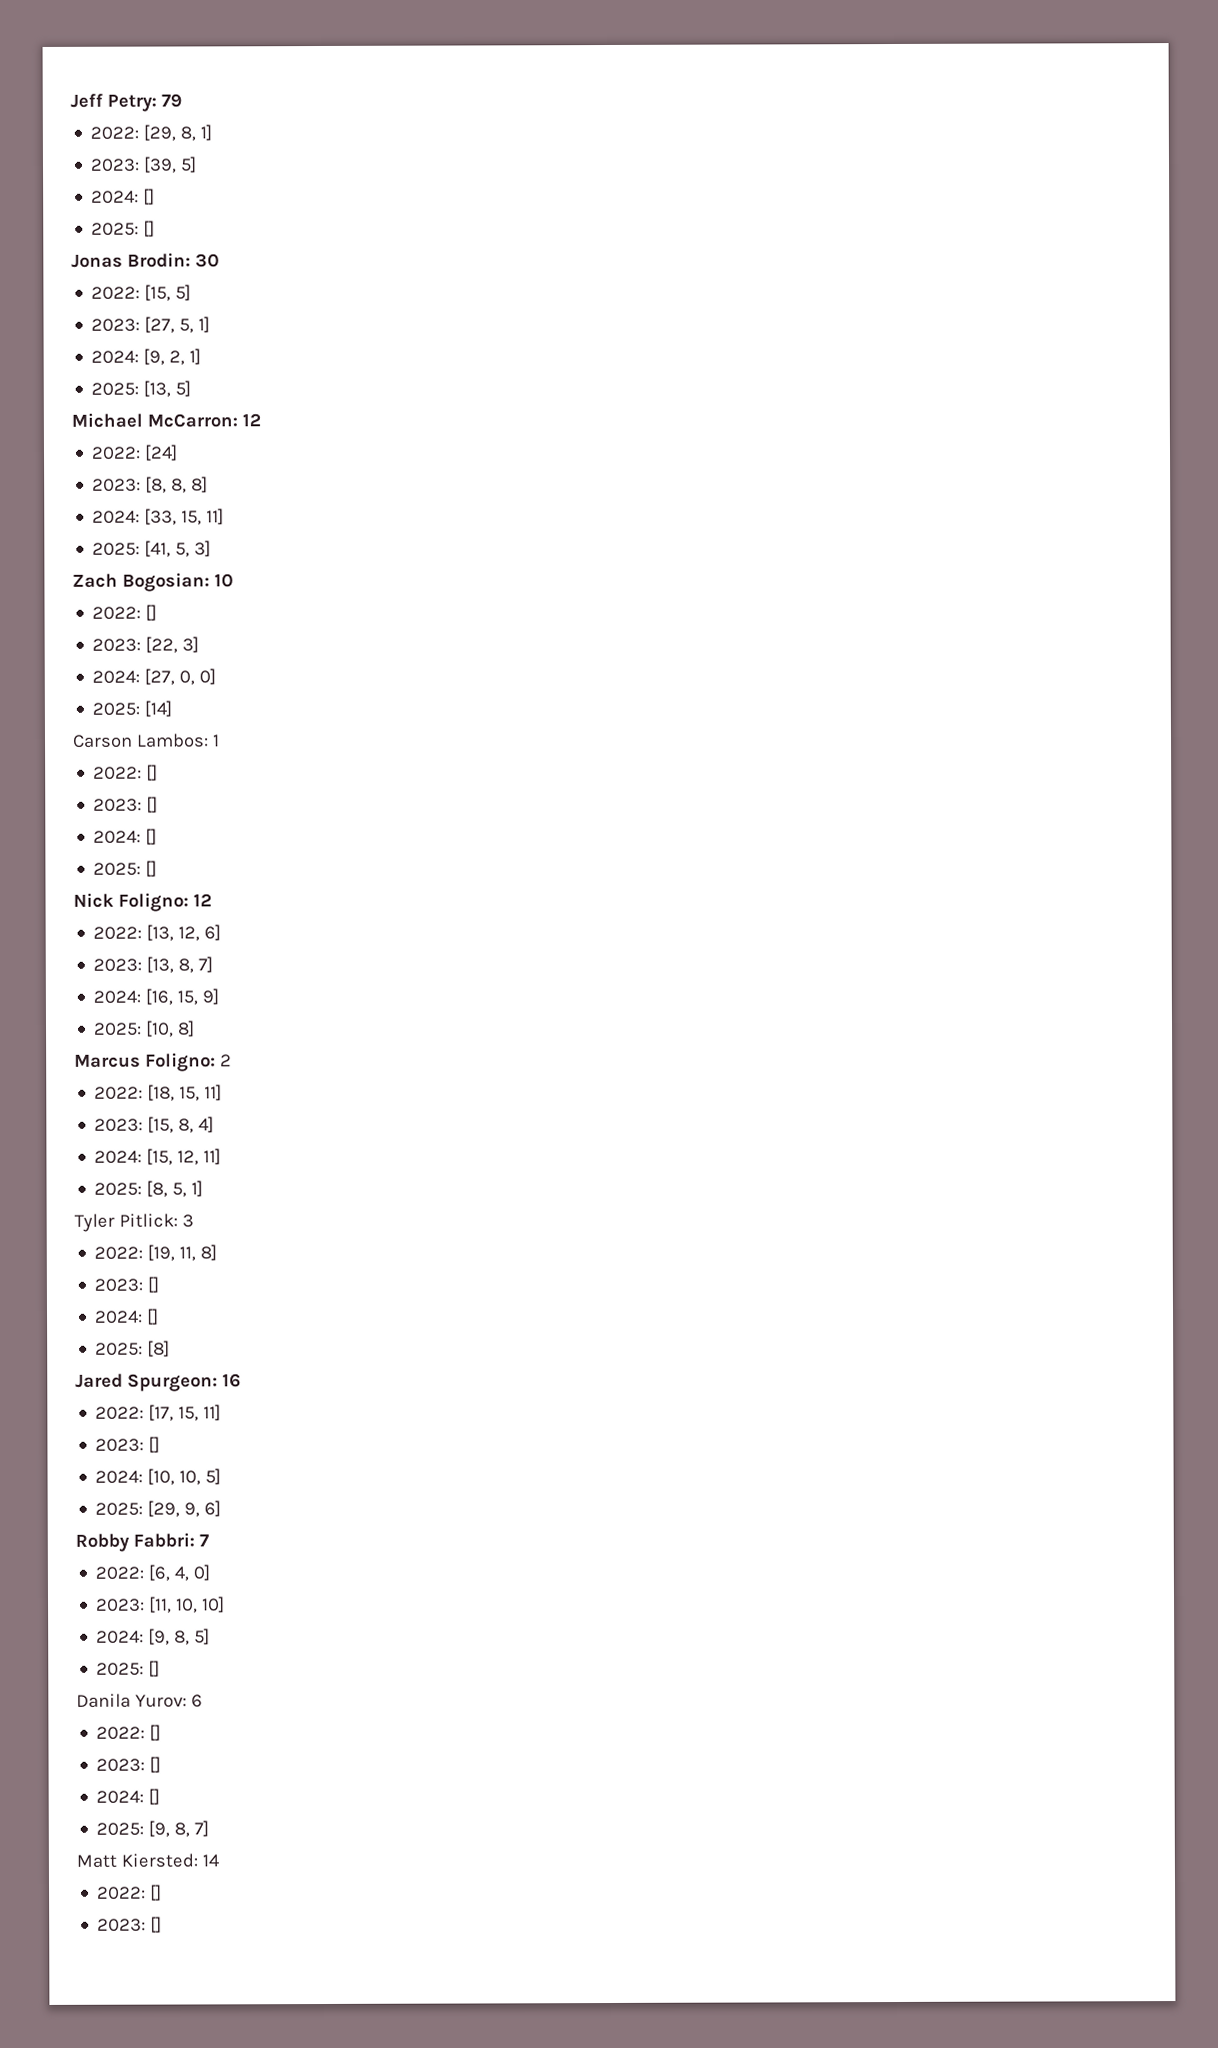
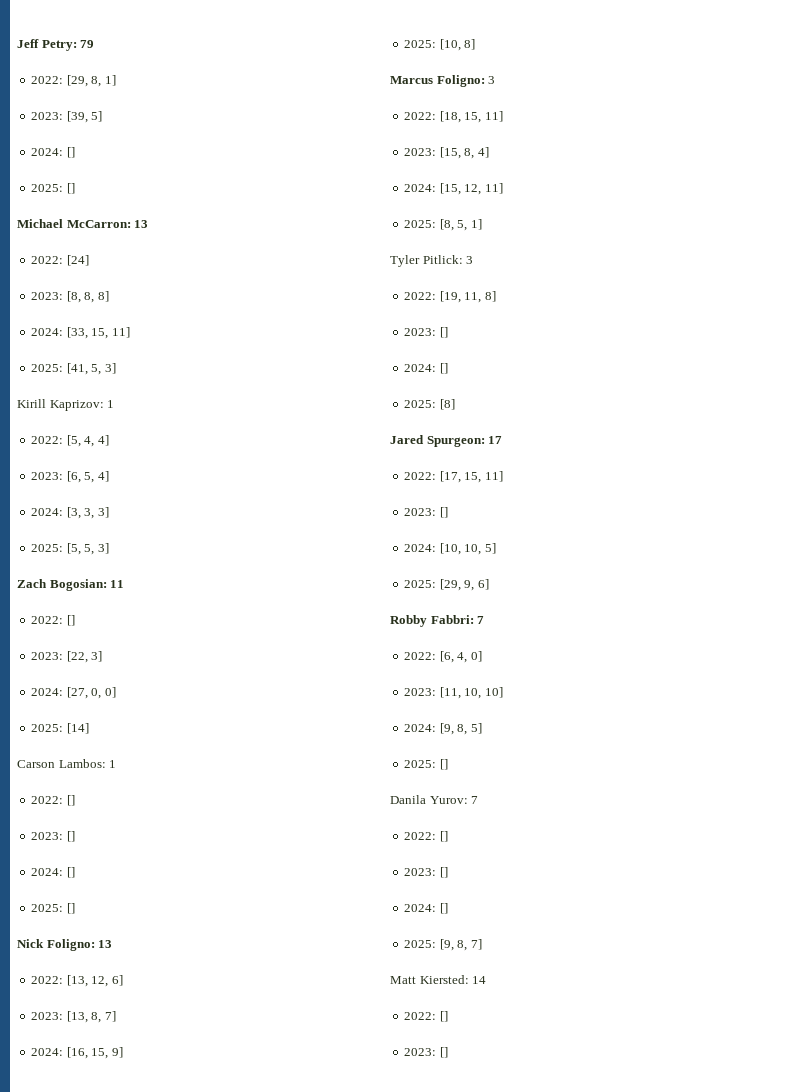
[71,252,220,268] [91,284,192,302] [91,316,211,334] [91,348,202,366] [91,380,192,398] // Jonas Brodin: 30 // 2022: [15, 5] // 2023: [27, 5, 1] // 2024: [9, 2, 1] // 2025: [13, 5] -> (75, 188) none
[241,413,261,427] 12 -> [134,220,149,228] 13
(212, 548) none -> [17,399,115,411] [31,435,109,447] [31,471,109,483] [31,507,109,519] [31,543,109,555] // Kirill Kaprizov: 1 // 2022: [5, 4, 4] // 2023: [6, 5, 4] // 2024: [3, 3, 3] // 2025: [5, 5, 3]
[213,573,234,588] 10 -> [110,580,125,588] 11
[192,893,212,907] 12 -> [98,940,113,948] 13
[219,1054,232,1067] 2 -> [488,76,496,84] 3
[221,1373,241,1388] 16 -> [488,436,503,444] 17
[190,1694,203,1708] 6 -> [471,796,479,804] 7

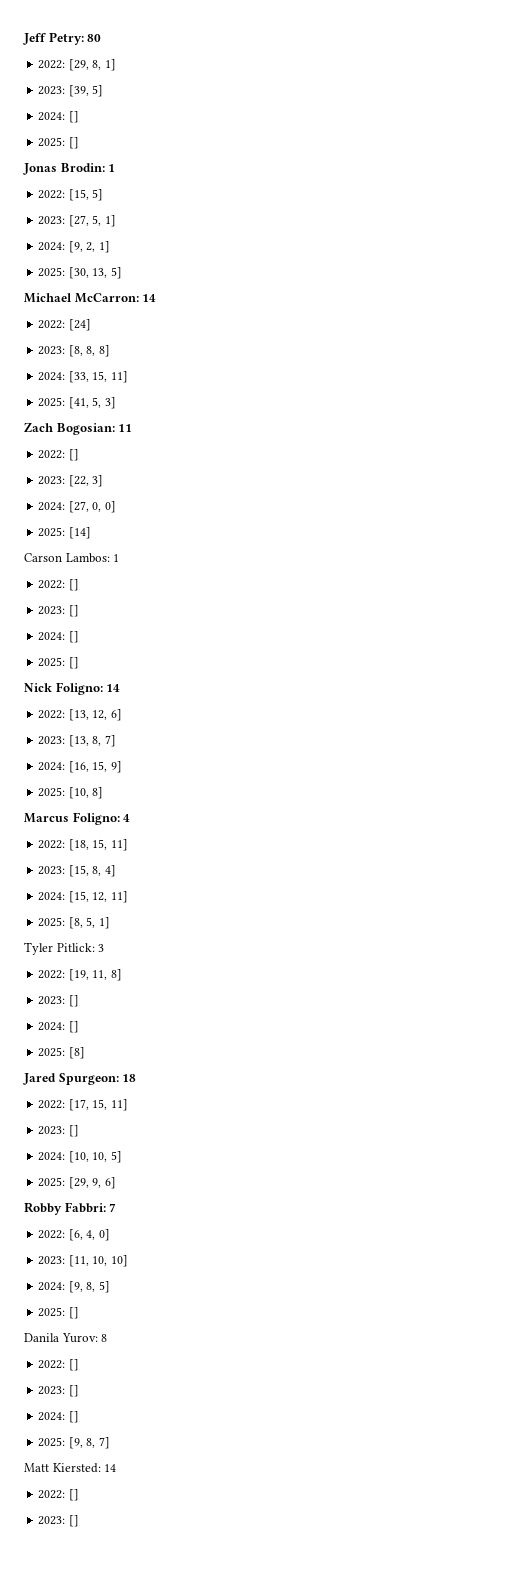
[80,40,95,48] 79 -> [87,34,102,42] 80
(75, 188) none -> [23,163,116,175] [38,189,104,201] [38,215,116,227] [38,241,110,253] [38,267,122,279] // Jonas Brodin: 1 // 2022: [15, 5] // 2023: [27, 5, 1] // 2024: [9, 2, 1] // 2025: [30, 13, 5]
[134,220,149,228] 13 -> [142,294,157,302] 14
[17,399,115,411] [31,435,109,447] [31,471,109,483] [31,507,109,519] [31,543,109,555] // Kirill Kaprizov: 1 // 2022: [5, 4, 4] // 2023: [6, 5, 4] // 2024: [3, 3, 3] // 2025: [5, 5, 3] -> (116, 403) none
[98,940,113,948] 13 -> [106,684,121,692] 14
[488,76,496,84] 3 -> [123,814,131,822] 4
[488,436,503,444] 17 -> [122,1074,137,1082] 18
[471,796,479,804] 7 -> [101,1334,108,1342] 8

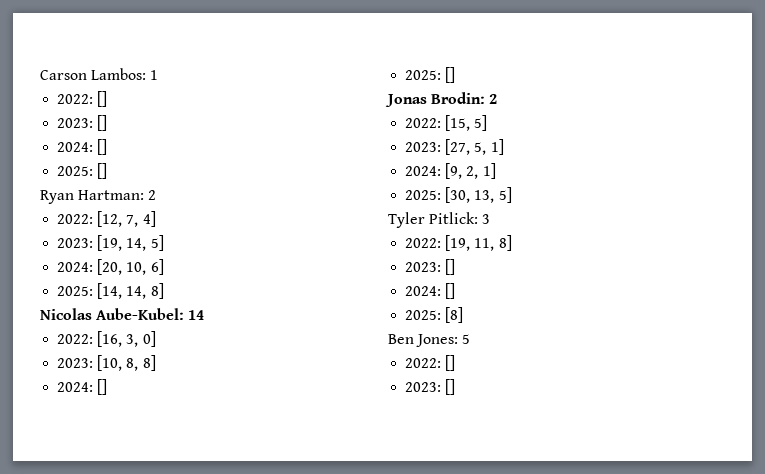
[23,32,102,45] [38,59,116,71] [38,85,104,97] Jeff Petry: 80 // 2022: [29, 8, 1] // 2023: [39, 5] -> [40,68,159,80] [57,91,108,107] [57,115,108,131] [57,139,108,155] [57,163,108,179] [40,190,157,204] [57,211,156,227] [57,235,164,251] [57,259,164,275] [57,283,164,299] [40,308,205,320] [57,331,156,347] [57,355,156,371] Carson Lambos: 1 // 2022: [] // 2023: [] // 2024: [] // 2025: [] // Ryan Hartman: 2 // 2022: [12, 7, 4] // 2023: [19, 14, 5] // 2024: [20, 10, 6] // 2025: [14, 14, 8] // Nicolas Aube-Kubel: 14 // 2022: [16, 3, 0] // 2023: [10, 8, 8]
[108,164,116,172] 1 -> [489,94,498,104] 2
[24,293,157,303] [38,319,91,331] [38,345,110,357] [38,371,128,383] [38,397,116,409] [24,422,133,435] [38,449,79,461] [38,475,104,487] [38,501,116,513] [38,527,91,539] [24,553,120,563] [38,579,79,591] [38,605,79,617] [38,631,79,643] [38,657,79,669] [24,682,121,695] [38,709,122,721] [38,735,116,747] [38,761,122,773] [38,787,104,799] [24,812,131,825] [38,839,128,851] [38,865,116,877] [38,891,128,903] [38,917,110,929] // Michael McCarron: 14 // 2022: [24] // 2023: [8, 8, 8] // 2024: [33, 15, 11] // 2025: [41, 5, 3] // Zach Bogosian: 11 // 2022: [] // 2023: [22, 3] // 2024: [27, 0, 0] // 2025: [14] // Carson Lambos: 1 // 2022: [] // 2023: [] // 2024: [] // 2025: [] // Nick Foligno: 14 // 2022: [13, 12, 6] // 2023: [13, 8, 7] // 2024: [16, 15, 9] // 2025: [10, 8] // Marcus Foligno: 4 // 2022: [18, 15, 11] // 2023: [15, 8, 4] // 2024: [15, 12, 11] // 2025: [8, 5, 1] -> (512, 195) none
[23,1073,137,1085] [38,1099,128,1111] [38,1125,79,1137] [38,1151,122,1163] [38,1177,116,1189] [24,1202,117,1215] [38,1229,110,1241] [38,1255,128,1267] [38,1281,110,1293] [38,1307,79,1319] [24,1333,108,1343] [38,1359,79,1371] [38,1385,79,1397] [38,1411,79,1423] [38,1437,110,1449] [24,1463,117,1473] Jared Spurgeon: 18 // 2022: [17, 15, 11] // 2023: [] // 2024: [10, 10, 5] // 2025: [29, 9, 6] // Robby Fabbri: 7 // 2022: [6, 4, 0] // 2023: [11, 10, 10] // 2024: [9, 8, 5] // 2025: [] // Danila Yurov: 8 // 2022: [] // 2023: [] // 2024: [] // 2025: [9, 8, 7] // Matt Kiersted: 14 -> [388,334,471,347] Ben Jones: 5

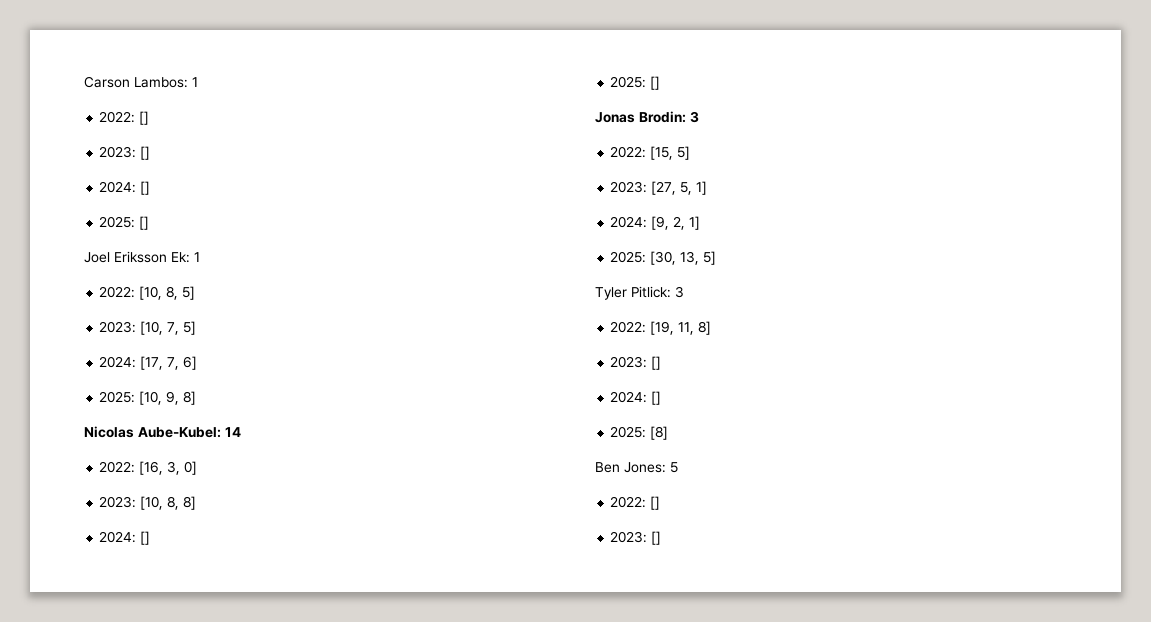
[40,190,157,204] [57,211,156,227] [57,235,147,251] Ryan Hartman: 2 // 2022: [12, 7, 4] // 2023: [19, 14, -> [84,251,200,263] [99,286,196,300] [99,321,180,335] Joel Eriksson Ek: 1 // 2022: [10, 8, 5] // 2023: [10, 7,
[97,259,147,275] [20, 10, -> [140,356,180,370] [17, 7,
[97,283,147,299] [14, 14, -> [139,391,180,405] [10, 9,
[489,94,498,104] 2 -> [690,111,699,123] 3

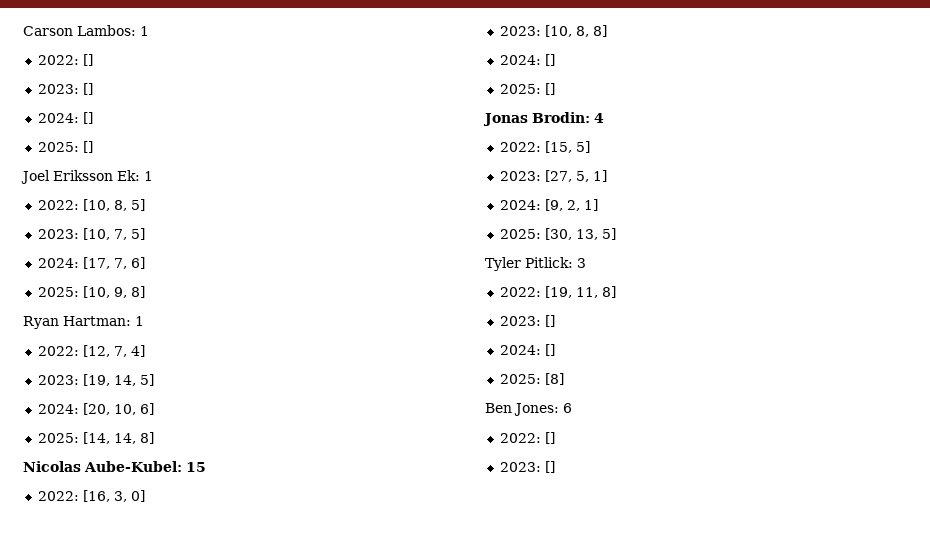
(197, 398) none -> [23,316,144,329] [37,345,145,357] [37,374,154,386] [37,403,154,415] [37,432,154,444] // Ryan Hartman: 1 // 2022: [12, 7, 4] // 2023: [19, 14, 5] // 2024: [20, 10, 6] // 2025: [14, 14, 8]
[225,427,241,437] 14 -> [186,462,206,472] 15
[690,111,699,123] 3 -> [594,113,604,123] 4
[670,462,678,473] 5 -> [563,403,572,413] 6

